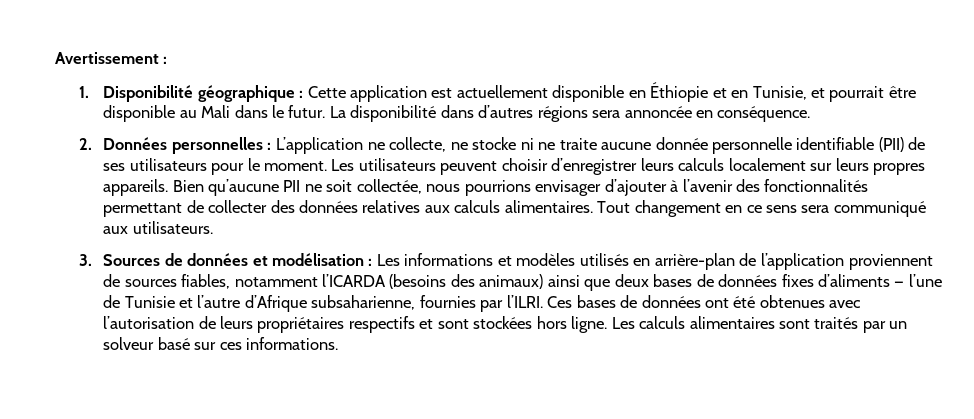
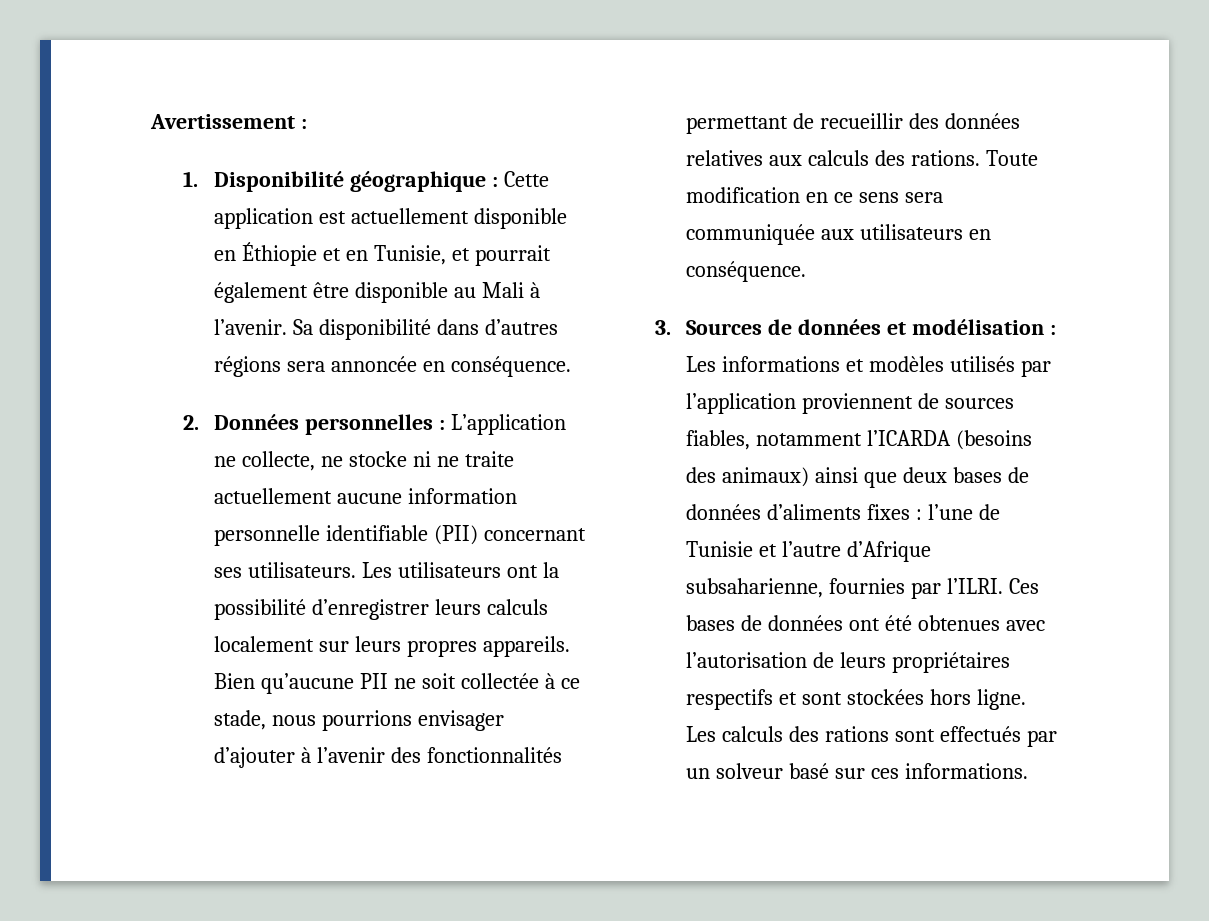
(885, 94) none -> [214,282,309,303] également
[234,105,346,118] dans le futur. La -> [530,282,541,298] [214,319,314,335] à l’avenir. Sa
[601,137,926,154] [103,158,548,175] aucune donnée personnelle identifiable (PII) de ses utilisateurs pour le moment. Les utilisateurs peuvent choisir -> [214,488,518,504] [214,525,587,546] [214,562,560,578] [214,599,307,620] actuellement aucune information personnelle identifiable (PII) concernant ses utilisateurs. Les utilisateurs ont la possibilité
[356,179,422,194] collectée, -> [461,673,580,689] [214,710,267,730] collectée à ce stade,
[208,200,268,213] collecter -> [820,113,904,129] recueillir
[504,200,926,217] [103,221,213,234] alimentaires. Tout changement en ce sens sera communiqué aux utilisateurs. -> [875,150,1039,166] [686,187,944,203] [686,224,992,245] [686,261,807,282] des rations. Toute modification en ce sens sera communiquée aux utilisateurs en conséquence.
[633,253,757,270] en arrière-plan de -> [1021,360,1052,377] par
[781,274,905,287] fixes d’aliments — -> [767,504,923,520] d’aliments fixes :
[689,316,859,329] alimentaires sont traités -> [789,726,1022,742] des rations sont effectués

